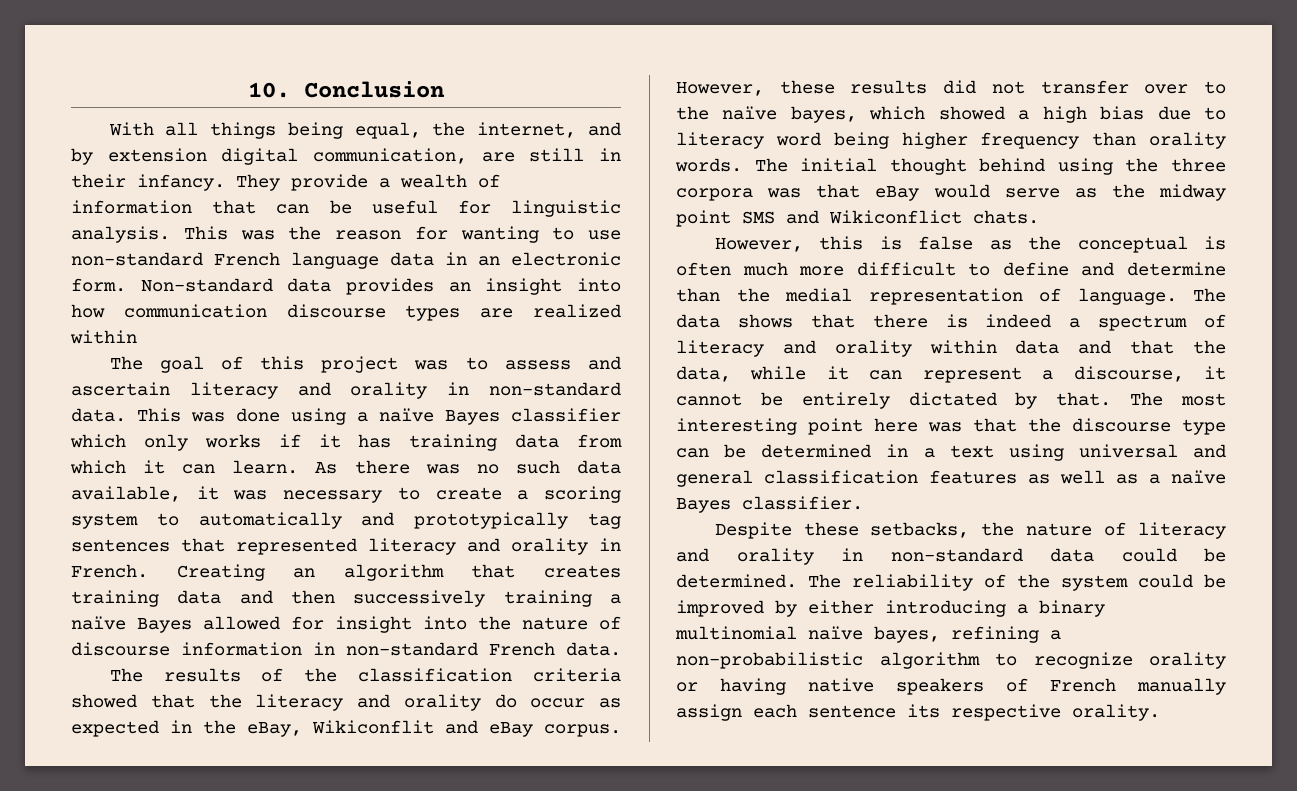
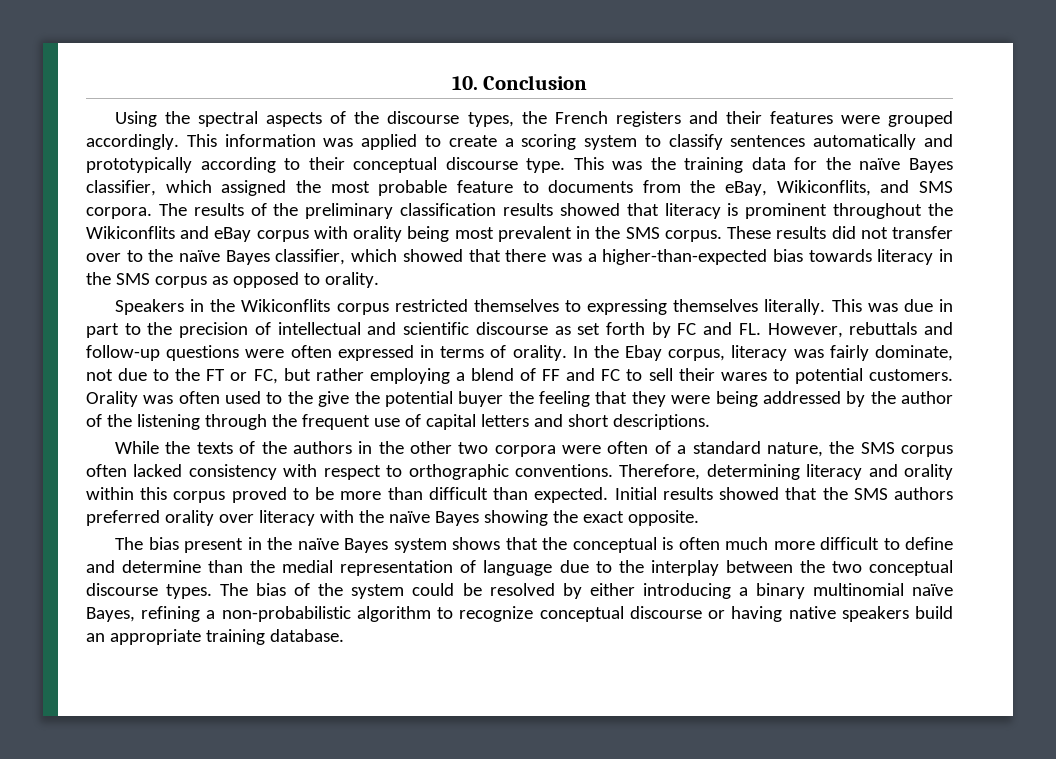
[108,122,621,139] [71,148,621,165] [71,174,500,191] [71,200,621,217] [71,226,621,243] [71,252,621,269] [71,278,622,295] [71,304,621,321] [70,330,137,344] [109,356,622,373] [71,382,621,399] [71,408,621,425] [70,434,622,451] [70,460,621,474] [71,486,383,503] With all things being equal, the internet, and by extension digital communication, are still in their infancy. They provide a wealth of information that can be useful for linguistic analysis. This was the reason for wanting to use non-standard French language data in an electronic form. Non-standard data provides an insight into how communication discourse types are realized within // The goal of this project was to assess and ascertain literacy and orality in non-standard data. This was done using a naïve Bayes classifier which only works if it has training data from which it can learn. As there was no such data available, it was necessary -> [115,111,953,127] [86,134,418,150] Using the spectral aspects of the discourse types, the French registers and their features were grouped accordingly. This information was applied
(179, 519) none -> [668,134,806,150] classify sentences
[588,513,621,529] [71,538,621,555] [71,564,621,581] [71,590,621,607] [71,616,621,633] [71,642,621,656] [109,668,621,682] [71,694,621,711] [71,720,621,737] [676,80,835,96] tag sentences that represented literacy and orality in French. Creating an algorithm that creates training data and then successively training a naïve Bayes allowed for insight into the nature of discourse information in non-standard French data. // The results of the classification criteria showed that the literacy and orality do occur as expected in the eBay, Wikiconflit and eBay corpus. However, these -> [200,157,953,173] [86,180,953,196] [86,203,954,219] [86,226,772,242] according to their conceptual discourse type. This was the training data for the naïve Bayes classifier, which assigned the most probable feature to documents from the eBay, Wikiconflits, and SMS corpora. The results of the preliminary classification results showed that literacy is prominent throughout the Wikiconflits and eBay corpus with orality being most prevalent in the SMS corpus. These
[790,106,1226,123] [676,132,1226,149] [675,158,1226,175] [676,184,1226,201] [676,210,1039,227] [714,236,1012,252] bayes, which showed a high bias due to literacy word being higher frequency than orality words. The initial thought behind using the three corpora was that eBay would serve as the midway point SMS and Wikiconflict chats. // However, this is false as -> [225,249,953,265] [86,272,379,288] [115,299,953,315] [86,322,953,338] [86,345,953,361] [86,368,954,384] [86,391,953,407] [86,414,710,430] [115,441,953,457] [86,464,953,480] [86,487,954,503] [86,510,699,526] [115,537,538,553] Bayes classifier, which showed that there was a higher-than-expected bias towards literacy in the SMS corpus as opposed to orality. // Speakers in the Wikiconflits corpus restricted themselves to expressing themselves literally. This was due in part to the precision of intellectual and scientific discourse as set forth by FC and FL. However, rebuttals and follow-up questions were often expressed in terms of orality. In the Ebay corpus, literacy was fairly dominate, not due to the FT or FC, but rather employing a blend of FF and FC to sell their wares to potential customers. Orality was often used to the give the potential buyer the feeling that they were being addressed by the author of the listening through the frequent use of capital letters and short descriptions. // While the texts of the authors in the other two corpora were often of a standard nature, the SMS corpus often lacked consistency with respect to orthographic conventions. Therefore, determining literacy and orality within this corpus proved to be more than difficult than expected. Initial results showed that the SMS authors preferred orality over literacy with the naïve Bayes showing the exact opposite. // The bias present in the naïve Bayes system shows that
[1077,288,1226,305] [676,314,1226,331] [676,340,1226,357] [676,366,1226,383] [676,392,1226,409] [676,418,1226,435] [676,444,1226,461] [676,470,1226,487] [676,496,863,513] [714,522,1226,539] [676,548,1226,565] [676,574,973,591] language. The data shows that there is indeed a spectrum of literacy and orality within data and that the data, while it can represent a discourse, it cannot be entirely dictated by that. The most interesting point here was that the discourse type can be determined in a text using universal and general classification features as well as a naïve Bayes classifier. // Despite these setbacks, the nature of literacy and orality in non-standard data could be determined. The reliability -> [483,560,953,576] [86,583,287,599] language due to the interplay between the two conceptual discourse types. The bias
[676,600,764,617] improved -> [489,583,555,596] resolved
[874,626,940,643] bayes, -> [86,607,135,622] Bayes,
[1149,652,1226,669] orality -> [539,606,702,622] conceptual discourse
[1006,678,1226,695] [676,704,1160,721] of French manually assign each sentence its respective orality. -> [915,606,954,619] [86,629,344,645] build an appropriate training database.

